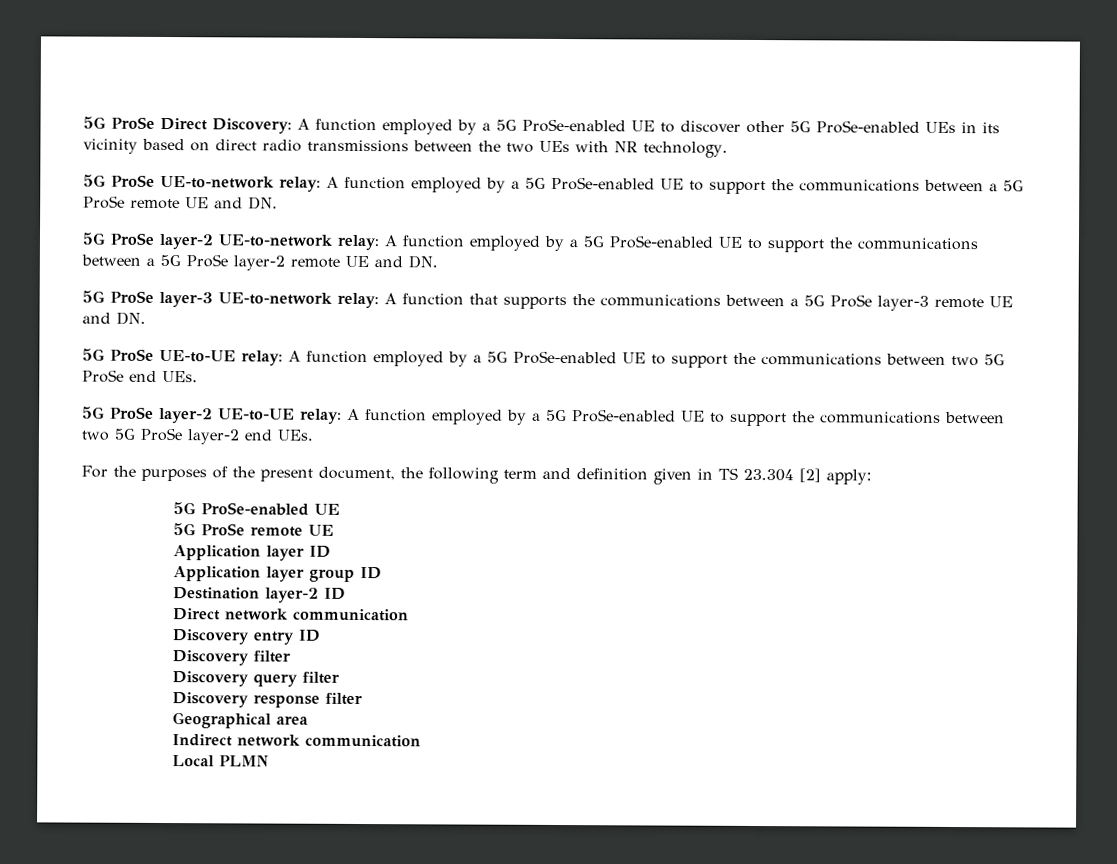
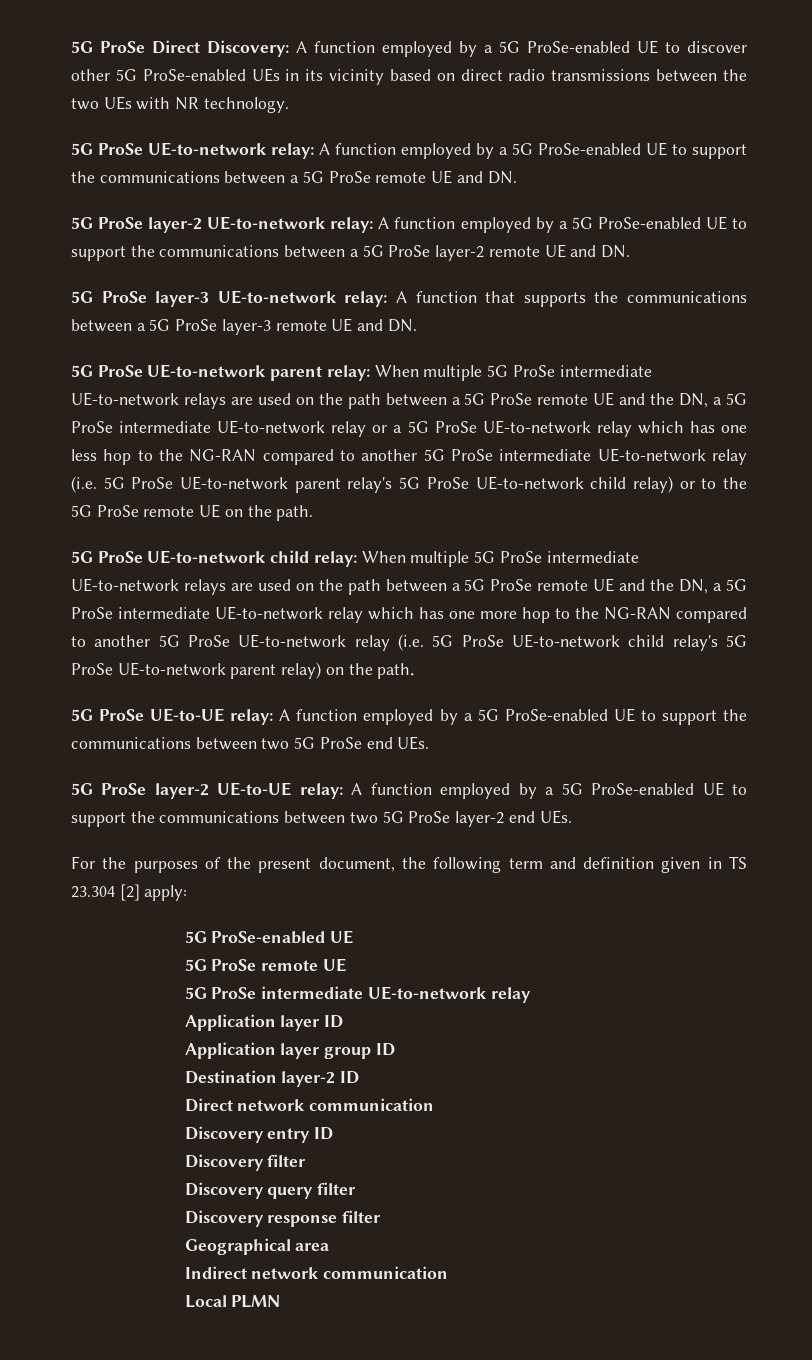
(146, 318) none -> [71,364,652,381] [71,392,748,409] [71,420,747,437] [71,448,747,465] [71,476,748,493] [71,504,314,521] [71,550,639,567] [71,578,748,595] [71,606,747,623] [71,634,748,651] [71,662,415,679] // 5G ProSe UE-to-network parent relay: When multiple 5G ProSe intermediate UE-to-network relays are used on the path between a 5G ProSe remote UE and the DN, a 5G ProSe intermediate UE-to-network relay or a 5G ProSe UE-to-network relay which has one less hop to the NG-RAN compared to another 5G ProSe intermediate UE-to-network relay (i.e. 5G ProSe UE-to-network parent relay's 5G ProSe UE-to-network child relay) or to the 5G ProSe remote UE on the path. // 5G ProSe UE-to-network child relay: When multiple 5G ProSe intermediate UE-to-network relays are used on the path between a 5G ProSe remote UE and the DN, a 5G ProSe intermediate UE-to-network relay which has one more hop to the NG-RAN compared to another 5G ProSe UE-to-network relay (i.e. 5G ProSe UE-to-network child relay's 5G ProSe UE-to-network parent relay) on the path.
(334, 530) none -> [184,986,531,1003] // 5G ProSe intermediate UE-to-network relay

